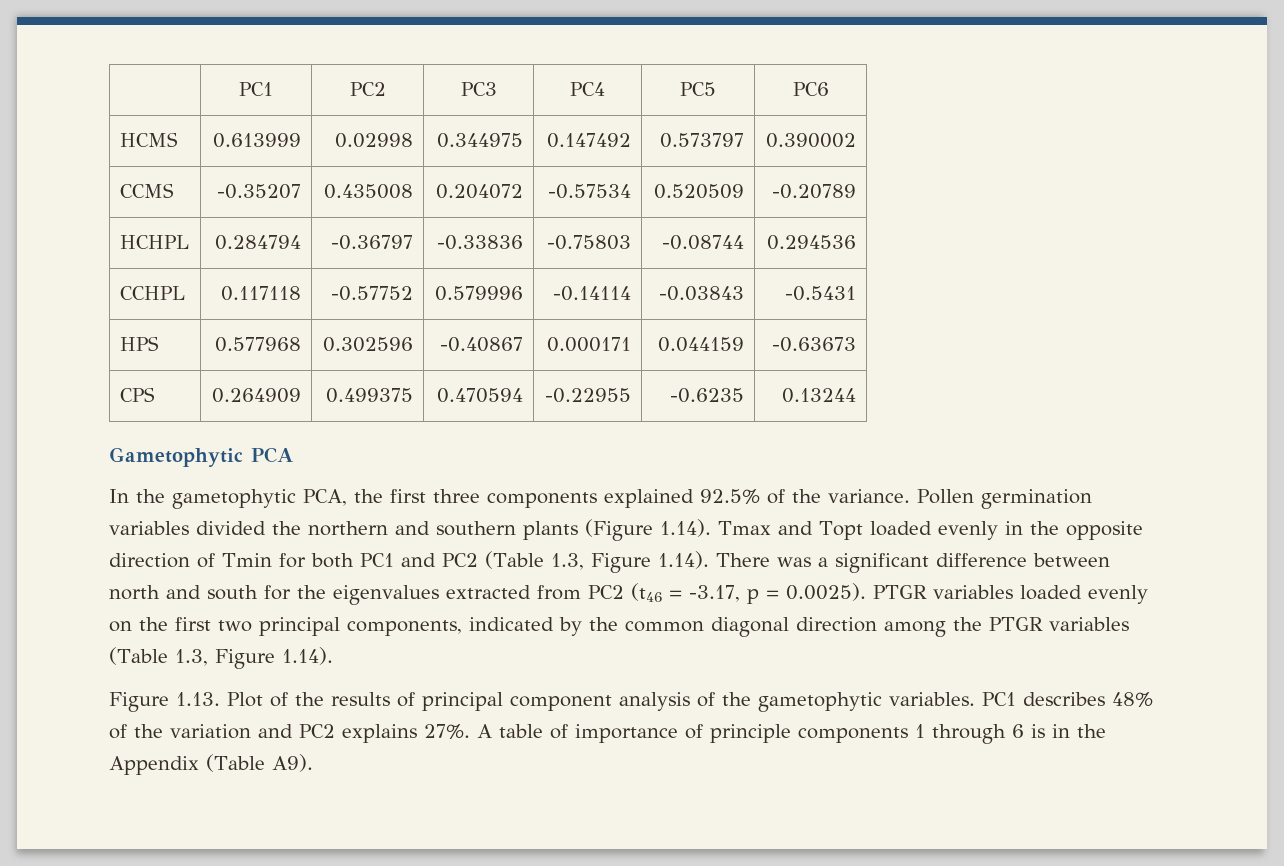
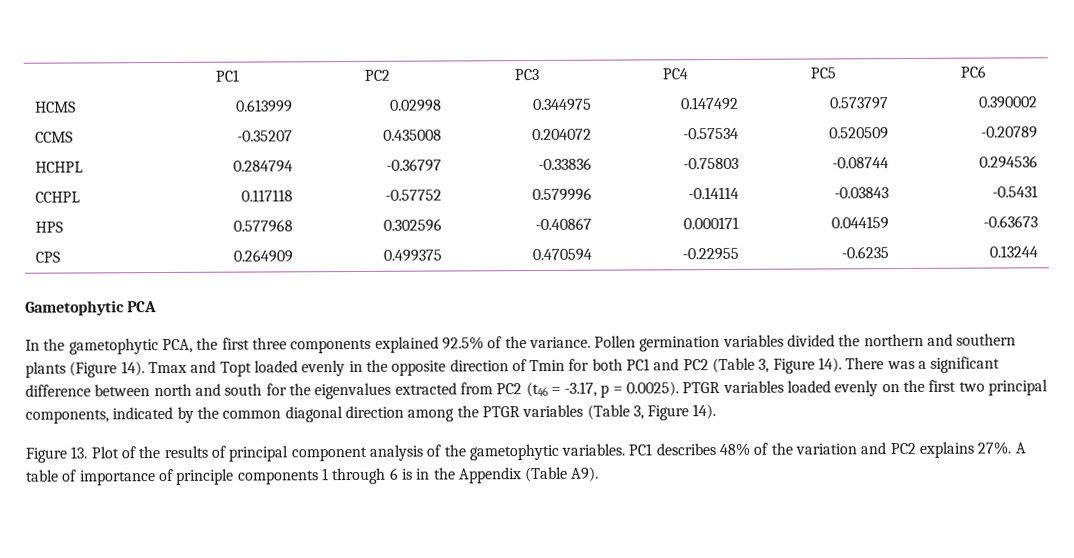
[660,519,711,537] 1.14). -> [120,361,145,377] 14).
[550,551,709,573] 1.3, Figure 1.14). -> [758,357,843,374] 3, Figure 14).
[174,647,333,669] [109,692,220,712] 1.3, Figure 1.14). // Figure 1.13. -> [632,404,717,421] [25,446,88,463] 3, Figure 14). // Figure 13.

